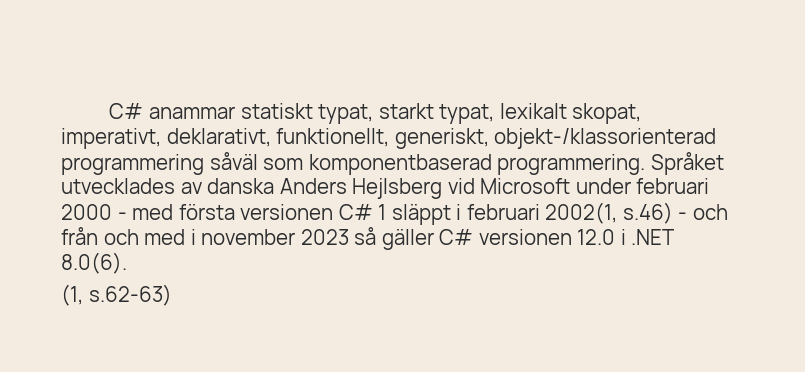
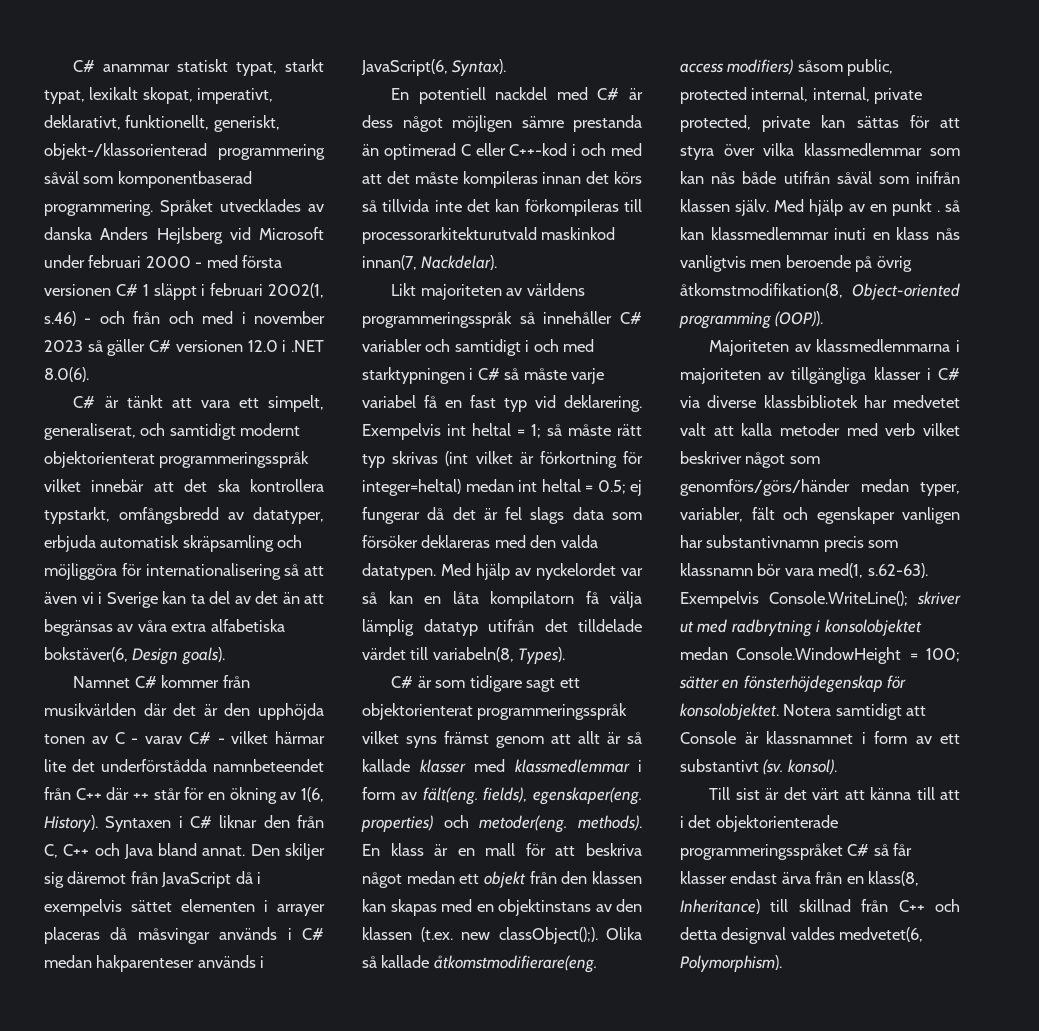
[61,284,172,306] (1, s.62-63) -> [73,395,325,412] [44,423,301,440] [44,451,310,468] [44,479,324,492] [44,507,324,524] [44,535,303,552] [44,563,324,580] [44,591,324,608] [44,619,285,636] [44,647,225,665] [73,675,250,688] [44,703,324,720] [44,731,325,744] [44,759,324,772] [44,787,324,804] [44,815,324,832] [44,843,325,860] [44,871,262,888] [44,899,325,916] [44,927,324,944] [44,955,265,972] [361,59,507,76] [391,87,643,104] [362,115,642,132] [362,143,642,160] [362,171,642,188] [362,199,642,216] [362,227,616,244] [362,255,498,270] [391,283,585,300] [362,311,642,328] [362,339,595,356] [362,367,605,384] [362,395,642,412] [362,423,642,440] [362,451,643,468] [362,479,642,496] [362,507,642,524] [362,535,598,548] [362,563,643,580] [362,591,642,608] [362,619,642,636] [362,647,566,664] [391,675,580,692] [362,703,628,720] [362,731,642,748] [362,759,642,773] [362,787,642,805] [361,815,642,833] [362,843,642,856] [362,871,642,888] [362,899,642,916] [362,927,642,944] [362,955,597,973] [680,59,894,76] [680,87,923,104] [680,115,960,132] [680,143,960,160] [680,171,960,184] [680,199,960,216] [680,227,960,240] [680,255,912,272] [680,283,960,300] [679,311,824,329] [709,339,960,356] [680,367,960,384] [680,395,960,408] [680,423,960,436] [680,451,820,468] [680,479,960,496] [680,507,960,524] [680,535,899,552] [680,563,928,578] [680,591,961,608] [680,619,922,637] [680,647,960,664] [679,675,907,693] [680,703,927,720] [680,731,960,744] [680,759,837,775] [709,787,960,800] [680,815,838,832] [680,843,913,860] [680,871,920,886] [680,899,960,914] [680,927,924,944] [680,955,782,972] C# är tänkt att vara ett simpelt, generaliserat, och samtidigt modernt objektorienterat programmeringsspråk vilket innebär att det ska kontrollera typstarkt, omfångsbredd av datatyper, erbjuda automatisk skräpsamling och möjliggöra för internationalisering så att även vi i Sverige kan ta del av det än att begränsas av våra extra alfabetiska bokstäver(6, Design goals). // Namnet C# kommer från musikvärlden där det är den upphöjda tonen av C - varav C# - vilket härmar lite det underförstådda namnbeteendet från C++ där ++ står för en ökning av 1(6, History). Syntaxen i C# liknar den från C, C++ och Java bland annat. Den skiljer sig däremot från JavaScript då i exempelvis sättet elementen i arrayer placeras då måsvingar används i C# medan hakparenteser används i JavaScript(6, Syntax). // En potentiell nackdel med C# är dess något möjligen sämre prestanda än optimerad C eller C++-kod i och med att det måste kompileras innan det körs så tillvida inte det kan förkompileras till processorarkitekturutvald maskinkod innan(7, Nackdelar). // Likt majoriteten av världens programmeringsspråk så innehåller C# variabler och samtidigt i och med starktypningen i C# så måste varje variabel få en fast typ vid deklarering. Exempelvis int heltal = 1; så måste rätt typ skrivas (int vilket är förkortning för integer=heltal) medan int heltal = 0.5; ej fungerar då det är fel slags data som försöker deklareras med den valda datatypen. Med hjälp av nyckelordet var så kan en låta kompilatorn få välja lämplig datatyp utifrån det tilldelade värdet till variabeln(8, Types). // C# är som tidigare sagt ett objektorienterat programmeringsspråk vilket syns främst genom att allt är så kallade klasser med klassmedlemmar i form av fält(eng. fields), egenskaper(eng. properties) och metoder(eng. methods). En klass är en mall för att beskriva något medan ett objekt från den klassen kan skapas med en objektinstans av den klassen (t.ex. new classObject();). Olika så kallade åtkomstmodifierare(eng. access modifiers) såsom public, protected internal, internal, private protected, private kan sättas för att styra över vilka klassmedlemmar som kan nås både utifrån såväl som inifrån klassen själv. Med hjälp av en punkt . så kan klassmedlemmar inuti en klass nås vanligtvis men beroende på övrig åtkomstmodifikation(8, Object-oriented programming (OOP)). // Majoriteten av klassmedlemmarna i majoriteten av tillgängliga klasser i C# via diverse klassbibliotek har medvetet valt att kalla metoder med verb vilket beskriver något som genomförs/görs/händer medan typer, variabler, fält och egenskaper vanligen har substantivnamn precis som klassnamn bör vara med(1, s.62-63). Exempelvis Console.WriteLine(); skriver ut med radbrytning i konsolobjektet medan Console.WindowHeight = 100; sätter en fönsterhöjdegenskap för konsolobjektet. Notera samtidigt att Console är klassnamnet i form av ett substantivt (sv. konsol). // Till sist är det värt att känna till att i det objektorienterade programmeringsspråket C# så får klasser endast ärva från en klass(8, Inheritance) till skillnad från C++ och detta designval valdes medvetet(6, Polymorphism).

